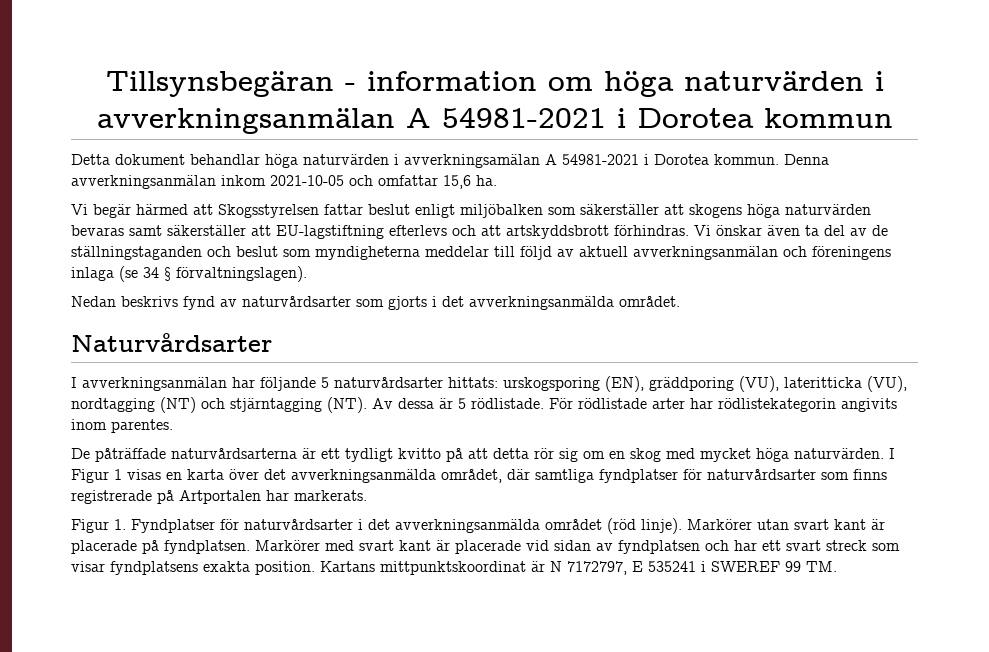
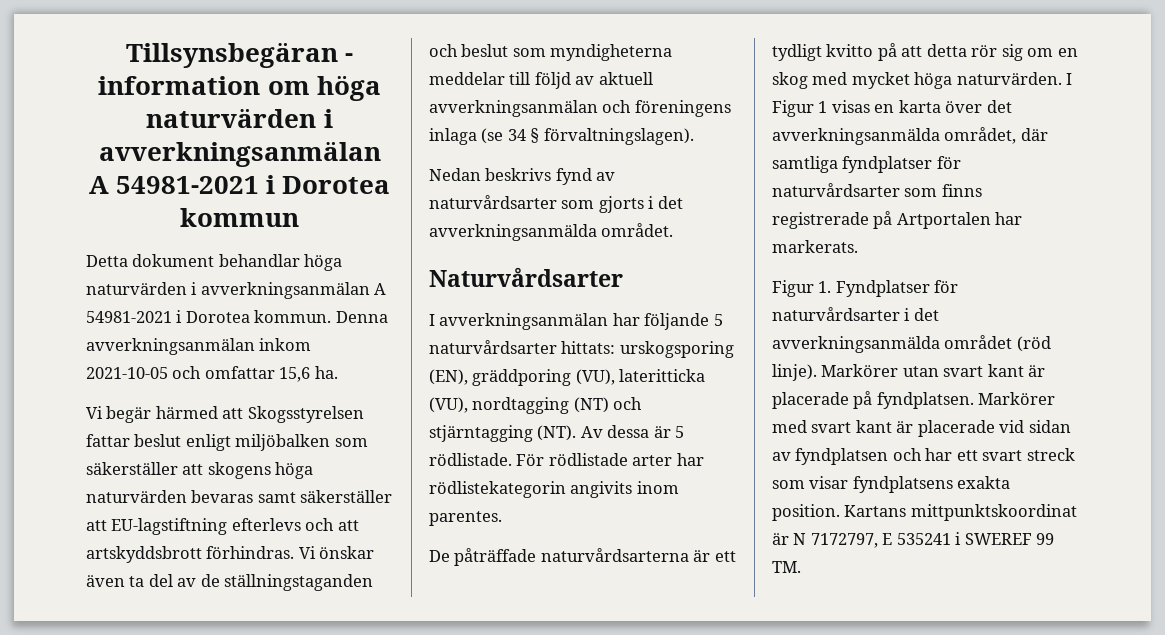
[404,154,540,168] avverkningsamälan -> [200,282,370,299] avverkningsanmälan

